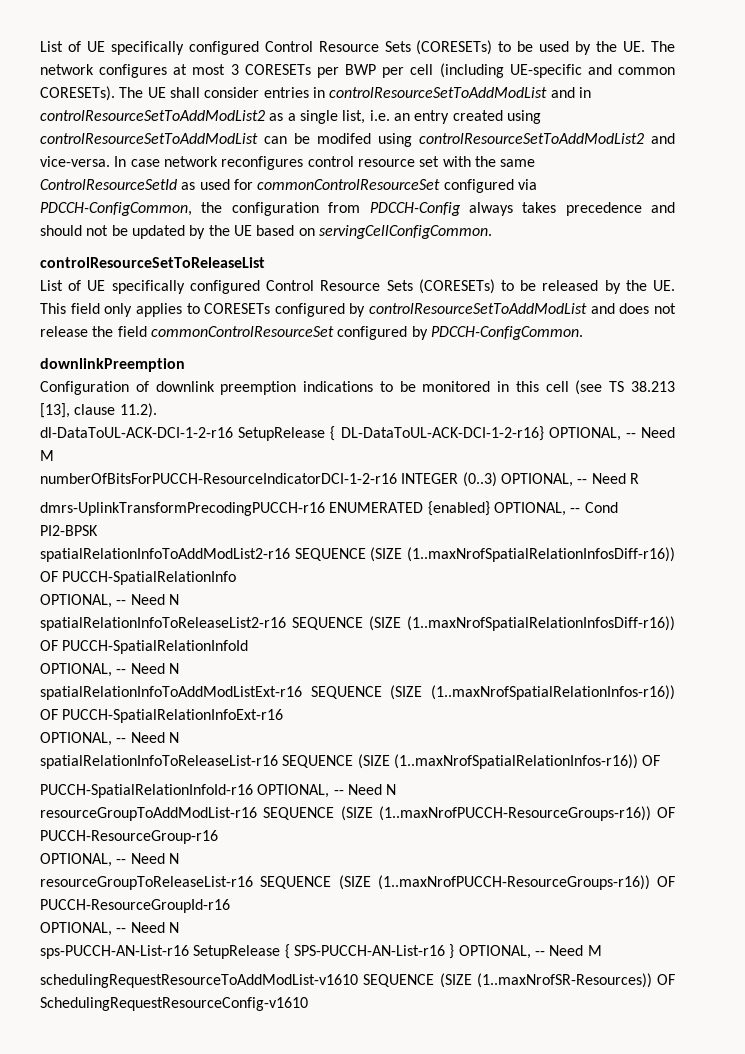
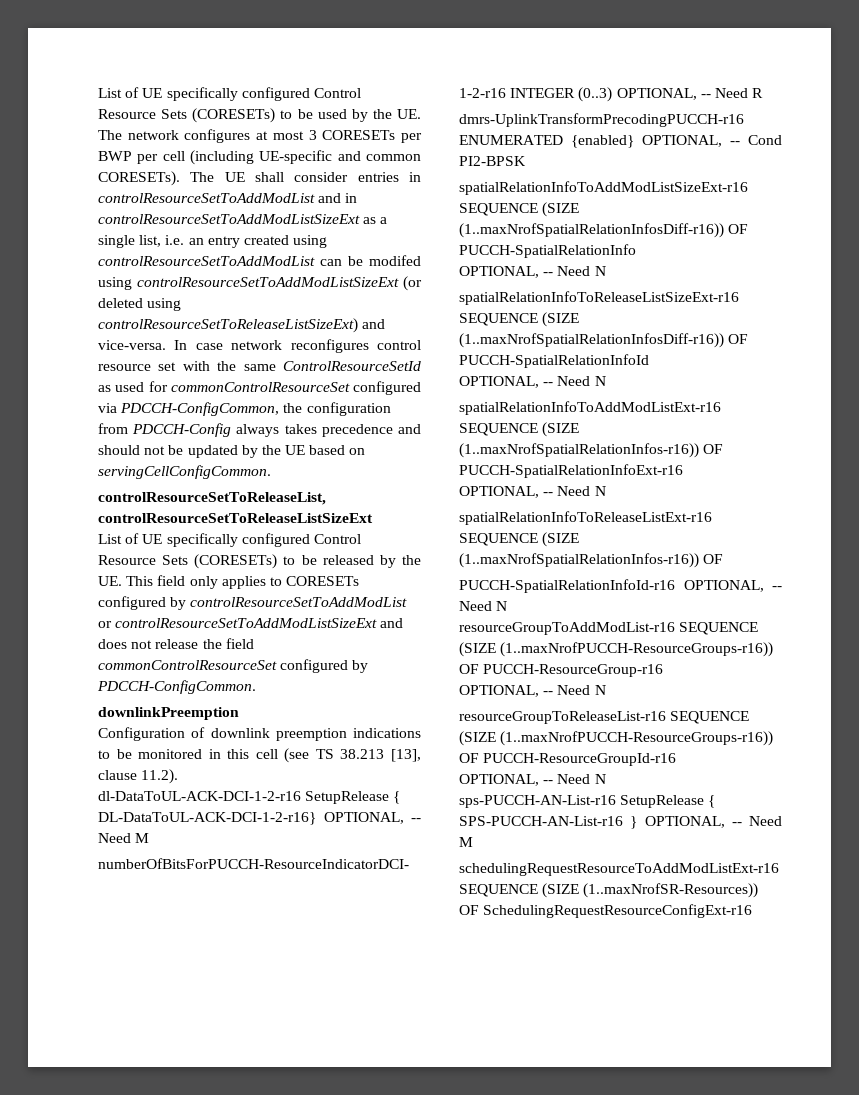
[40,110,265,121] controlResourceSetToAddModList2 -> [98,214,360,224] controlResourceSetToAddModListSizeExt
[419,133,644,144] controlResourceSetToAddModList2 -> [137,276,422,291] [98,298,182,311] [98,318,358,333] controlResourceSetToAddModListSizeExt (or deleted using controlResourceSetToReleaseListSizeExt)
[40,257,265,268] controlResourceSetToReleaseList -> [98,492,326,505] [98,513,373,523] controlResourceSetToReleaseList, controlResourceSetToReleaseListSizeExt
(588, 308) none -> [98,618,378,628] or controlResourceSetToAddModListSizeExt
[40,548,290,562] spatialRelationInfoToAddModList2-r16 -> [459,181,748,195] spatialRelationInfoToAddModListSizeExt-r16
[40,617,286,631] spatialRelationInfoToReleaseList2-r16 -> [459,291,739,305] spatialRelationInfoToReleaseListSizeExt-r16
[40,755,278,769] spatialRelationInfoToReleaseList-r16 -> [459,511,712,525] spatialRelationInfoToReleaseListExt-r16
[40,974,358,988] schedulingRequestResourceToAddModList-v1610 -> [459,863,779,876] schedulingRequestResourceToAddModListExt-r16
[40,997,308,1011] SchedulingRequestResourceConfig-v1610 -> [483,904,753,918] SchedulingRequestResourceConfigExt-r16

